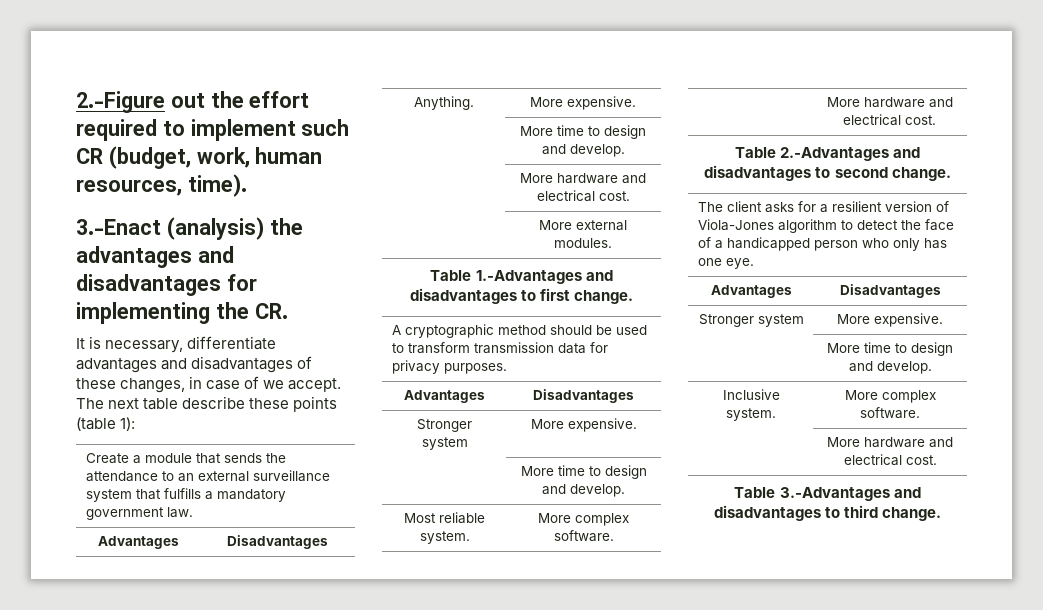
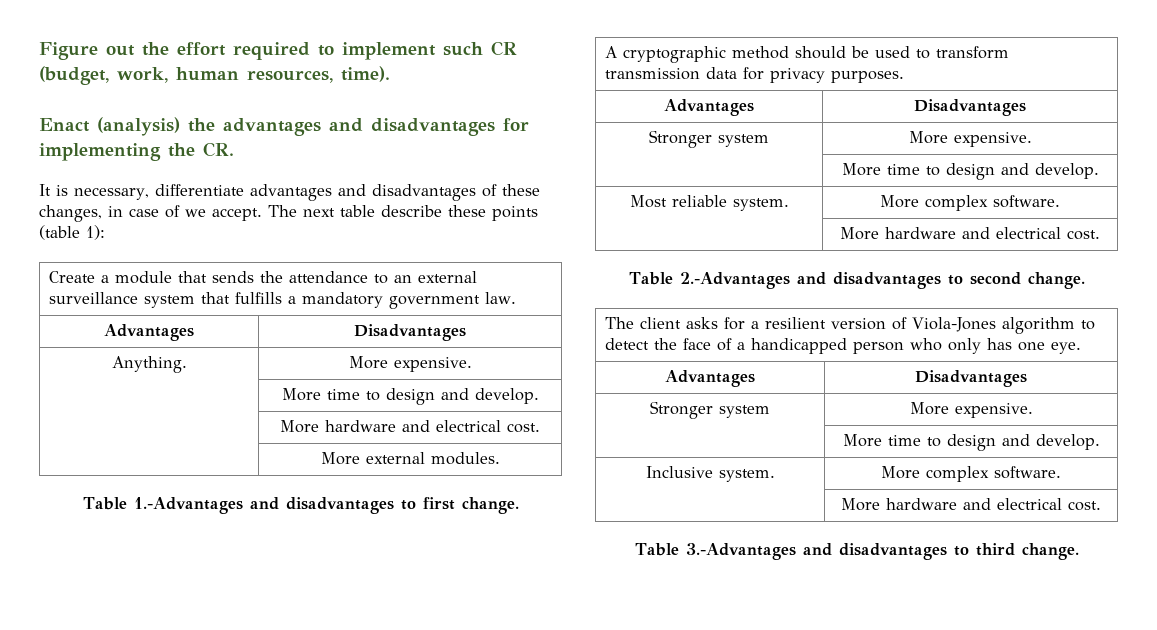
[76,91,165,113] 2.-Figure -> [39,42,98,60] Figure
[76,219,161,235] 3.-Enact -> [39,118,90,132] Enact

